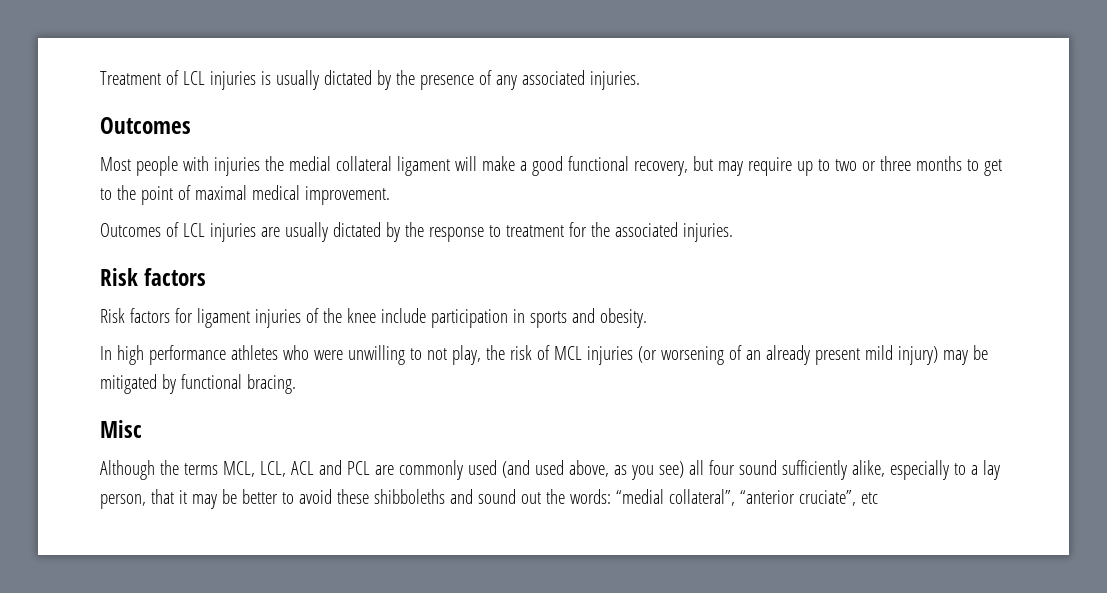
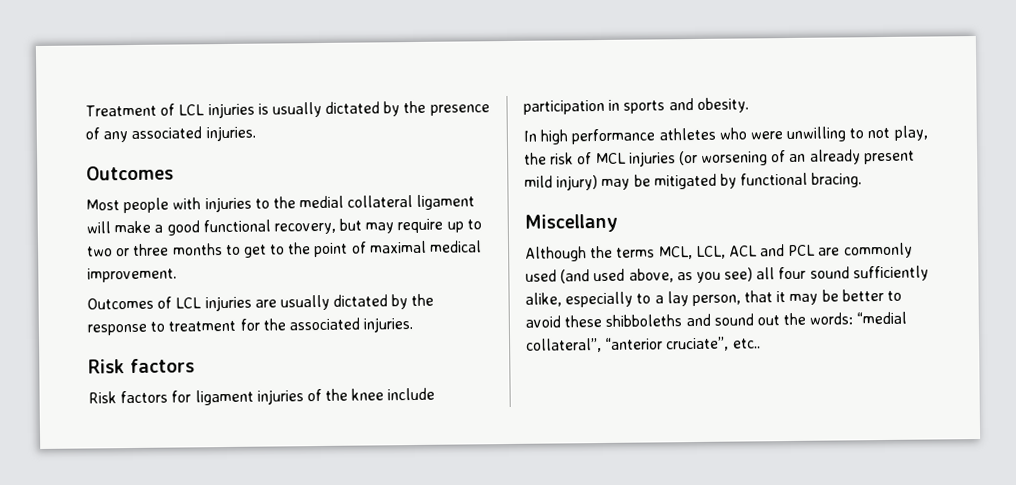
(260, 166) none -> [254,198,270,209] to
[100,420,142,438] Misc -> [524,213,618,233] Miscellany
[860,492,878,504] etc -> [732,338,761,349] etc..

